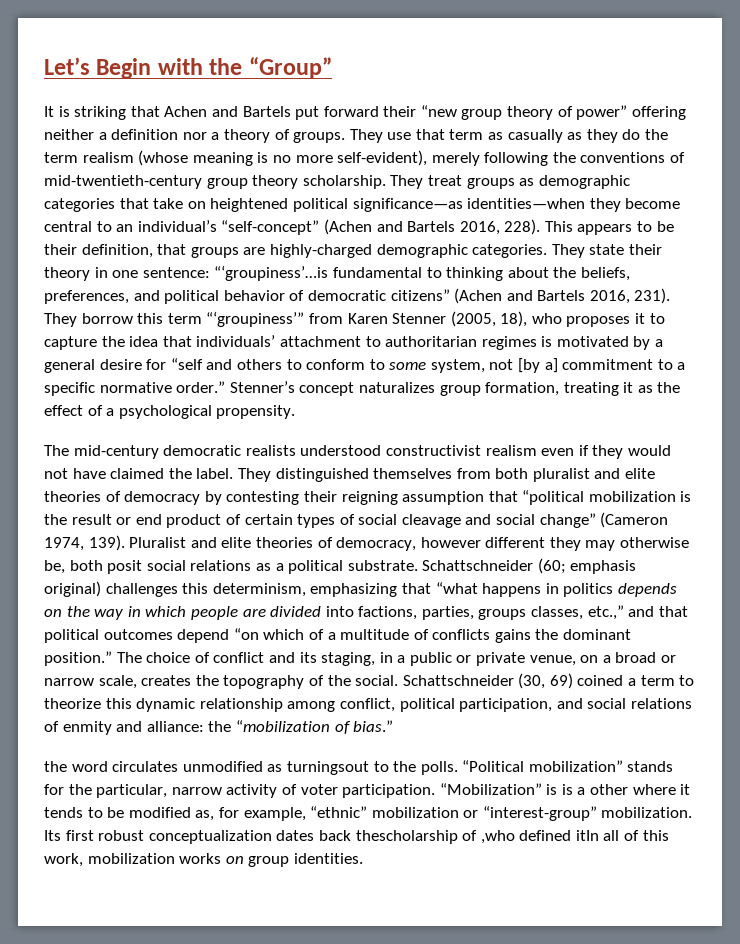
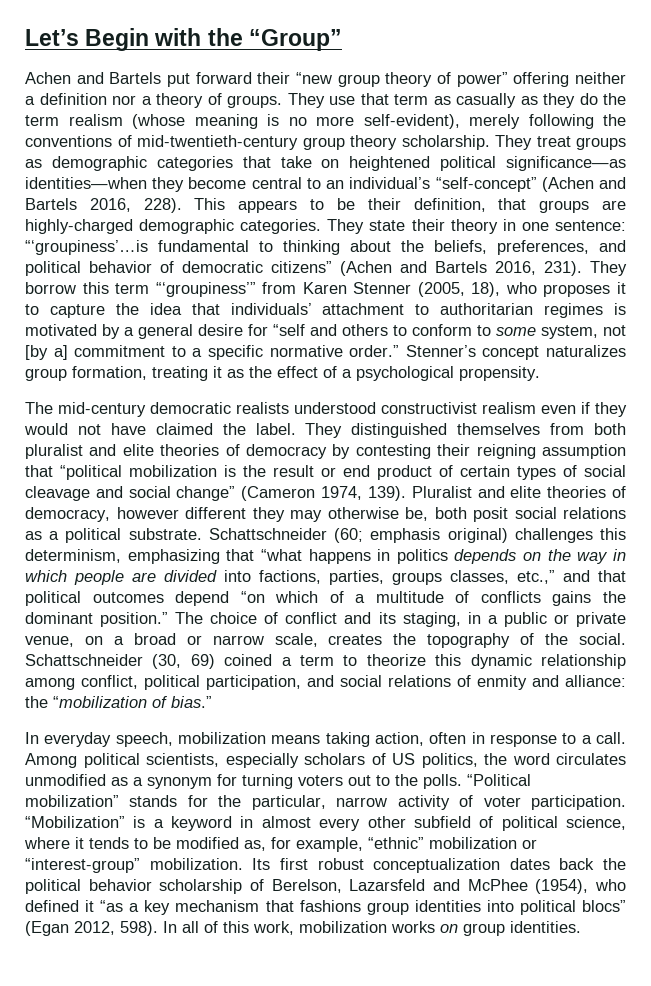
[44,106,160,120] It is striking that -> (342, 40) none
(394, 726) none -> [25,732,627,747] [25,753,478,768] In everyday speech, mobilization means taking action, often in response to a call. Among political scientists, especially scholars of US politics,
[286,761,369,775] turningsout -> [133,774,371,789] a synonym for turning voters out
[561,784,629,795] is a other -> [153,816,627,831] a keyword in almost every other subfield of political science,
[355,830,599,844] thescholarship of ,who defined itIn -> [603,858,626,870] [25,879,626,894] [25,900,626,915] [25,921,177,936] the political behavior scholarship of Berelson, Lazarsfeld and McPhee (1954), who defined it “as a key mechanism that fashions group identities into political blocs” (Egan 2012, 598). In

